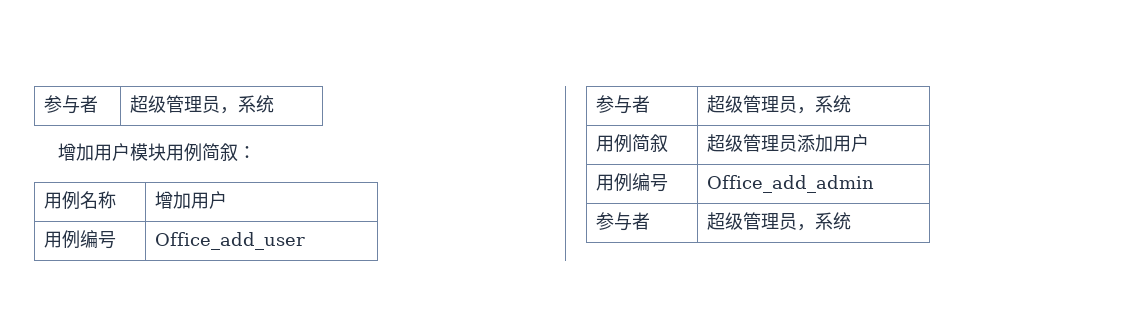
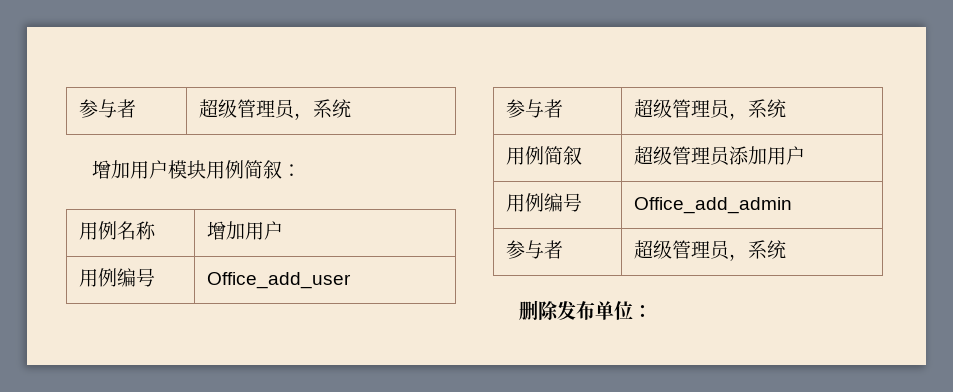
(851, 221) none -> [518,300,652,321] // 删除发布单位：

